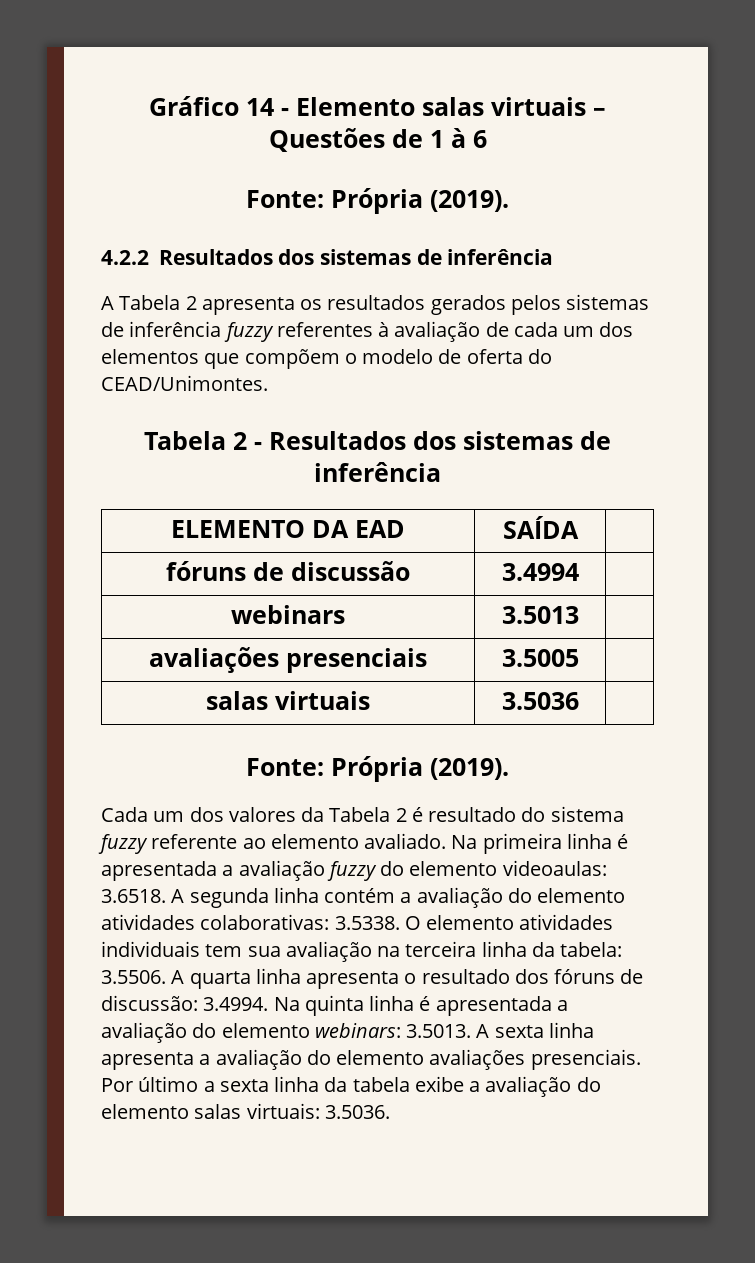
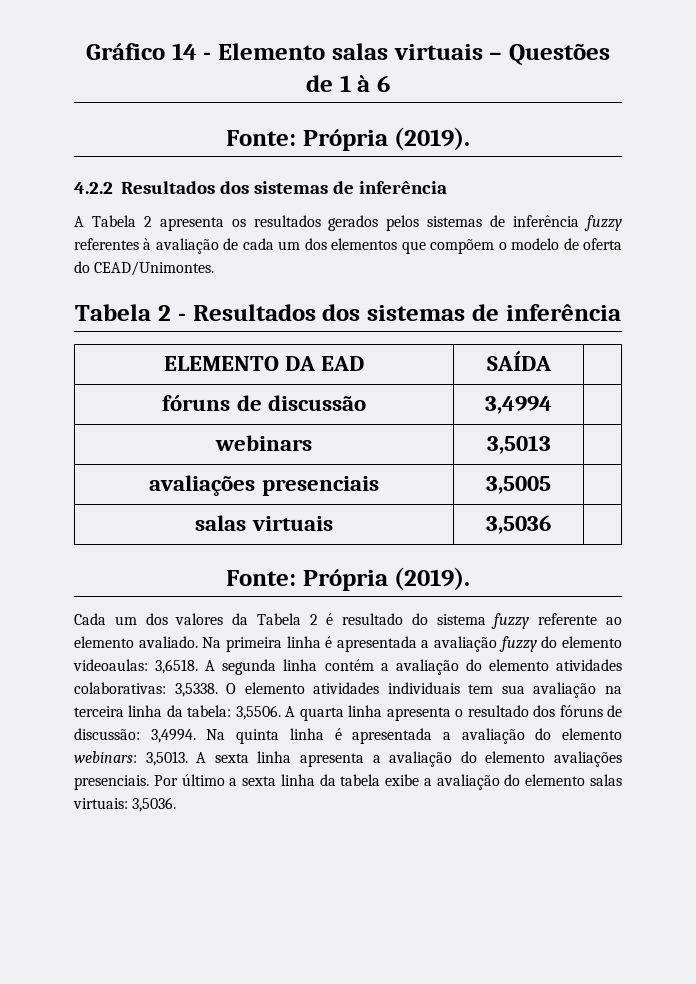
[501,563,579,581] 3.4994 -> [485,396,552,414] 3,4994
[501,606,579,624] 3.5013 -> [486,435,551,454] 3,5013
[501,649,579,667] 3.5005 -> [486,476,551,494] 3,5005
[501,692,579,710] 3.5036 -> [486,515,551,534] 3,5036
[101,889,166,903] 3.6518. -> [155,659,199,674] 3,6518.
[334,916,400,930] 3.5338. -> [174,683,218,697] 3,5338.
[101,970,166,984] 3.5506. -> [235,705,281,720] 3,5506.
[203,997,269,1011] 3.4994. -> [150,729,196,743] 3,4994.
[406,1024,472,1038] 3.5013. -> [145,751,188,766] 3,5013.
[324,1105,390,1119] 3.5036. -> [132,797,177,812] 3,5036.

